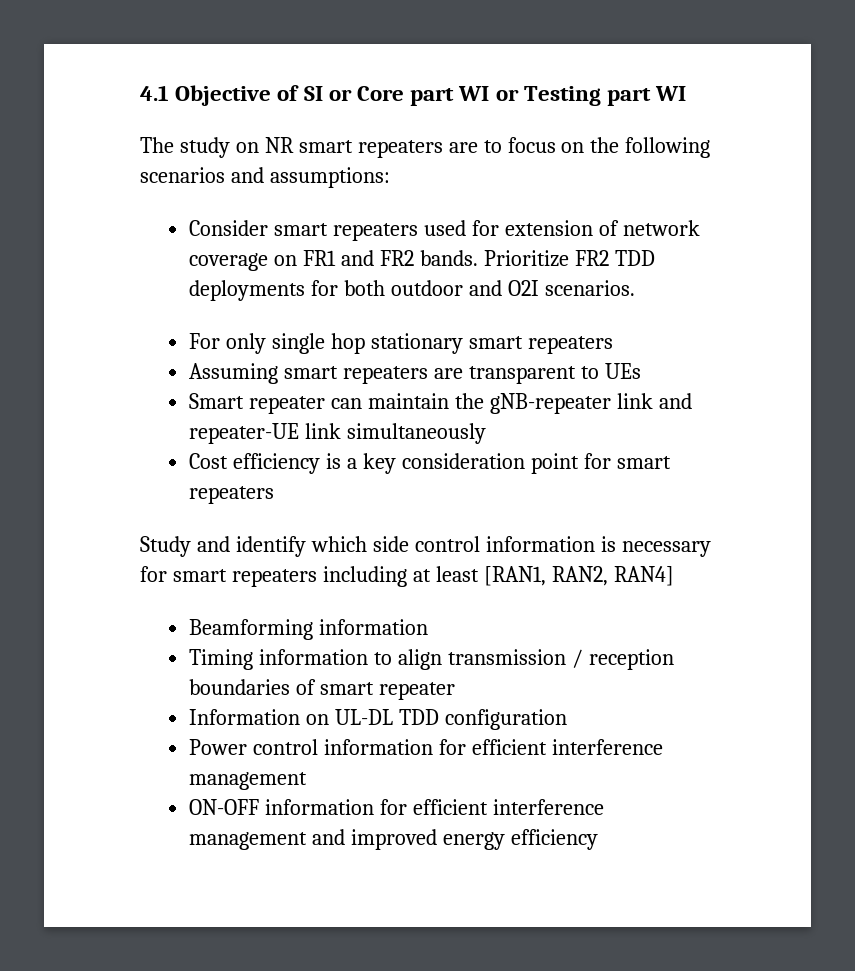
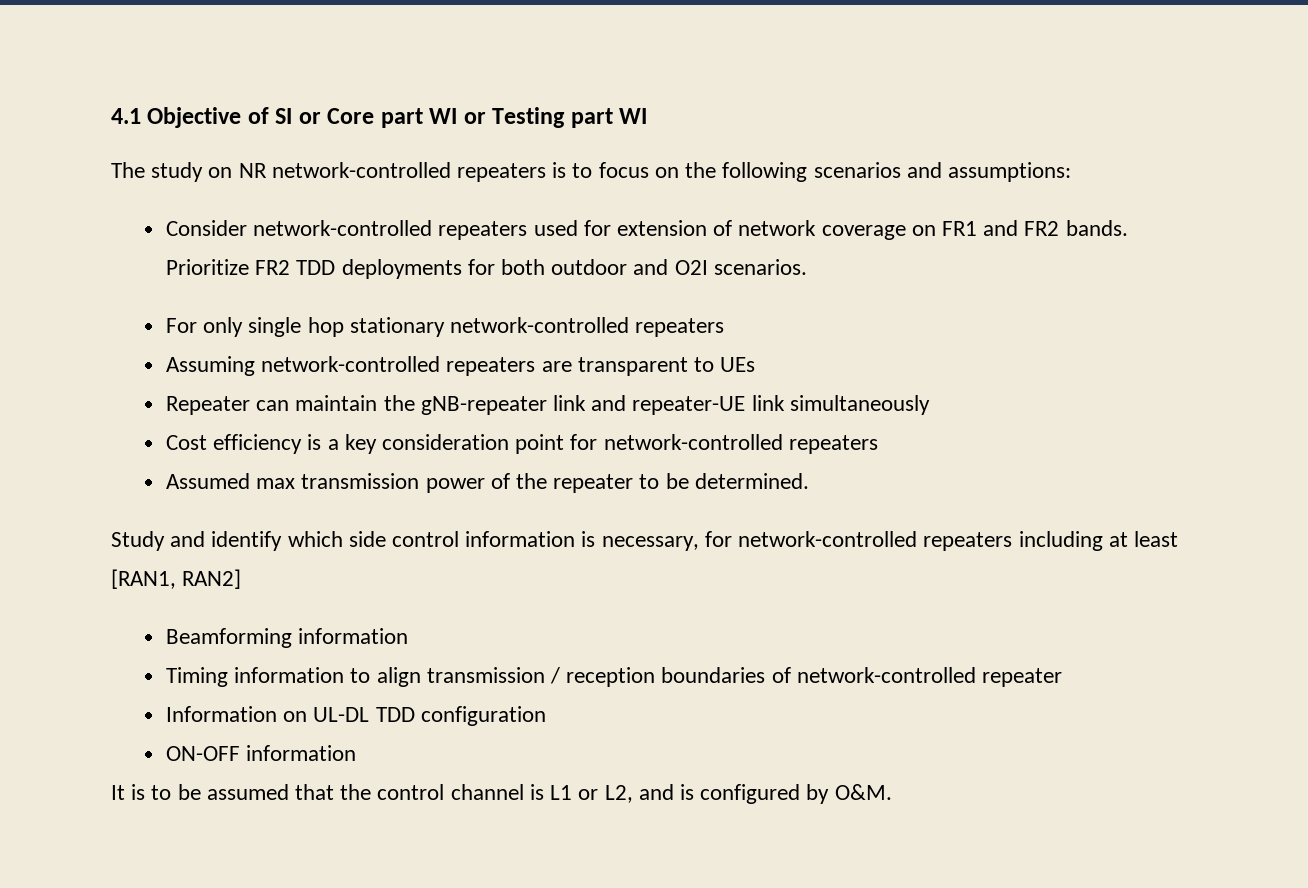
[298,140,478,158] smart repeaters are -> [271,162,567,182] network-controlled repeaters is
[274,223,329,236] smart -> [253,220,433,236] network-controlled
[468,336,523,349] smart -> [449,317,629,333] network-controlled
[284,366,339,379] smart -> [261,356,441,372] network-controlled
[189,393,326,414] Smart repeater -> [165,396,250,415] Repeater
[616,456,671,469] [189,486,275,504] smart repeaters -> [603,434,878,454] [165,473,809,493] network-controlled repeaters // Assumed max transmission power of the repeater to be determined.
[621,541,711,557] [140,566,227,582] necessary for smart -> [601,531,918,551] necessary, for network-controlled
[551,566,674,586] RAN2, RAN4] -> [182,569,242,589] RAN2]
[320,682,375,695] smart -> [796,667,976,683] network-controlled
[189,739,663,755] [189,772,308,790] [189,799,605,815] [189,829,599,850] Power control information for efficient interference management // ON-OFF information for efficient interference management and improved energy efficiency -> [165,745,357,761] [111,784,892,804] ON-OFF information // It is to be assumed that the control channel is L1 or L2, and is configured by O&M.

